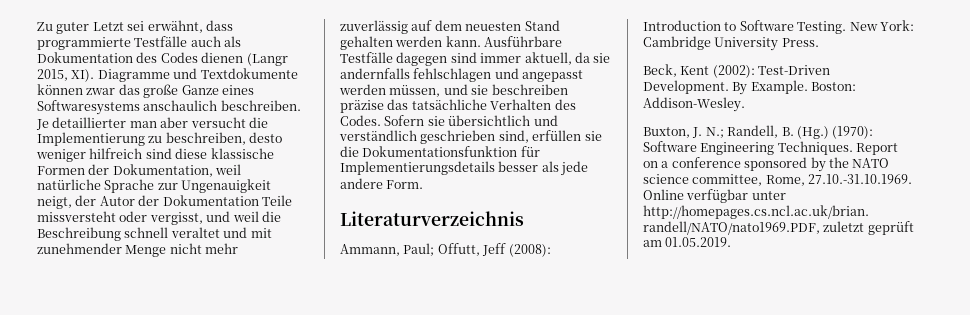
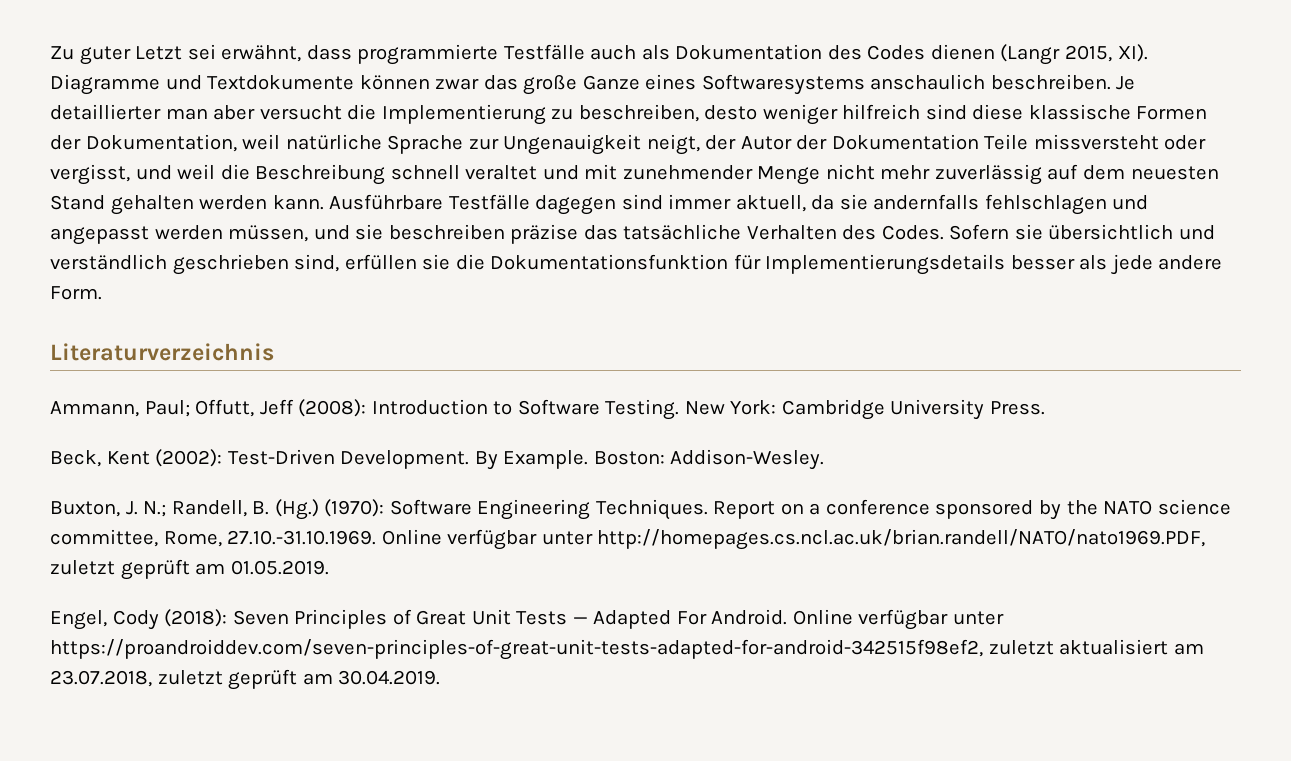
(732, 242) none -> [50,609,1005,630] [50,639,1204,660] [50,669,441,690] // Engel, Cody (2018): Seven Principles of Great Unit Tests — Adapted For Android. Online verfügbar unter https://proandroiddev.com/seven-principles-of-great-unit-tests-adapted-for-android-342515f98ef2, zuletzt aktualisiert am 23.07.2018, zuletzt geprüft am 30.04.2019.

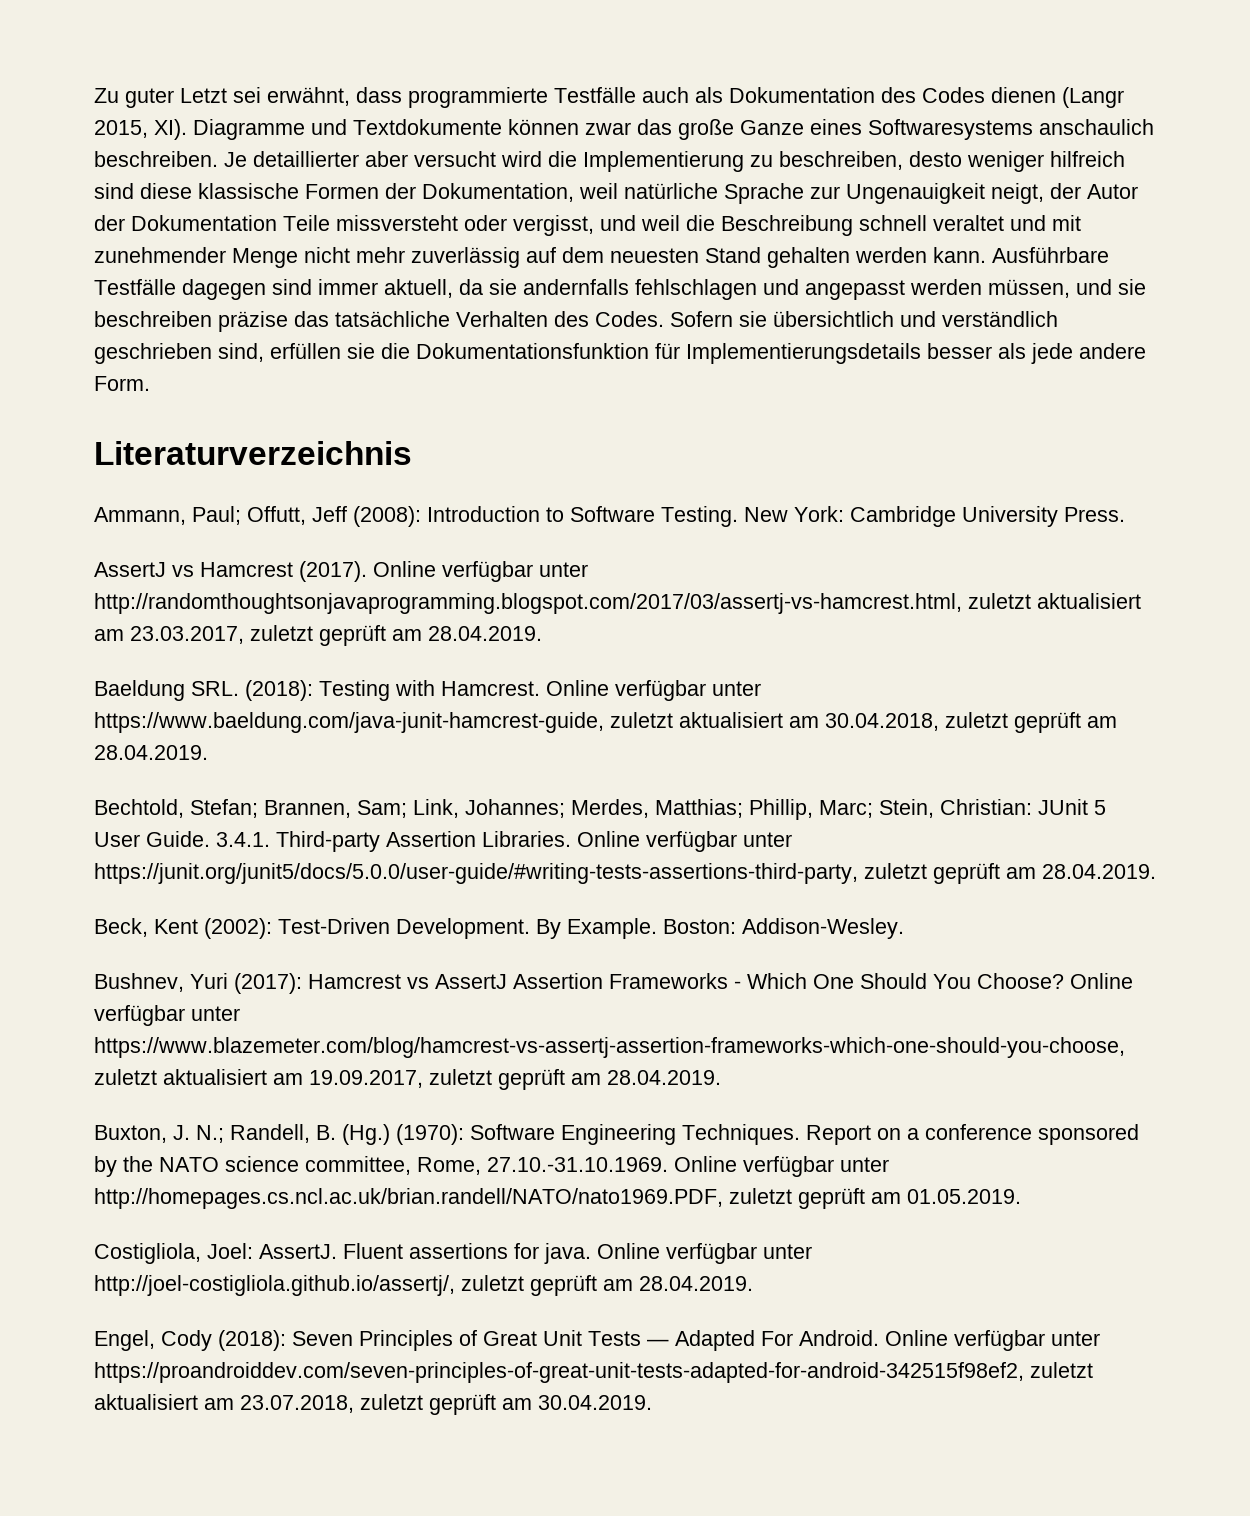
[165,108,208,120] man -> (359, 159) none
(342, 112) none -> [501,151,542,167] wird
(1045, 408) none -> [94,561,588,582] [94,593,1141,614] [94,625,542,646] [94,680,761,701] [94,712,1117,733] [94,745,208,760] [94,799,1106,820] [94,831,792,852] [94,863,1156,884] // AssertJ vs Hamcrest (2017). Online verfügbar unter http://randomthoughtsonjavaprogramming.blogspot.com/2017/03/assertj-vs-hamcrest.html, zuletzt aktualisiert am 23.03.2017, zuletzt geprüft am 28.04.2019. // Baeldung SRL. (2018): Testing with Hamcrest. Online verfügbar unter https://www.baeldung.com/java-junit-hamcrest-guide, zuletzt aktualisiert am 30.04.2018, zuletzt geprüft am 28.04.2019. // Bechtold, Stefan; Brannen, Sam; Link, Johannes; Merdes, Matthias; Phillip, Marc; Stein, Christian: JUnit 5 User Guide. 3.4.1. Third-party Assertion Libraries. Online verfügbar unter https://junit.org/junit5/docs/5.0.0/user-guide/#writing-tests-assertions-third-party, zuletzt geprüft am 28.04.2019.
(825, 459) none -> [94,973,1133,994] [94,1005,240,1026] [94,1037,1125,1058] [94,1069,721,1090] // Bushnev, Yuri (2017): Hamcrest vs AssertJ Assertion Frameworks - Which One Should You Choose? Online verfügbar unter https://www.blazemeter.com/blog/hamcrest-vs-assertj-assertion-frameworks-which-one-should-you-choose, zuletzt aktualisiert am 19.09.2017, zuletzt geprüft am 28.04.2019.
(329, 567) none -> [94,1243,812,1264] [94,1275,753,1296] // Costigliola, Joel: AssertJ. Fluent assertions for java. Online verfügbar unter http://joel-costigliola.github.io/assertj/, zuletzt geprüft am 28.04.2019.

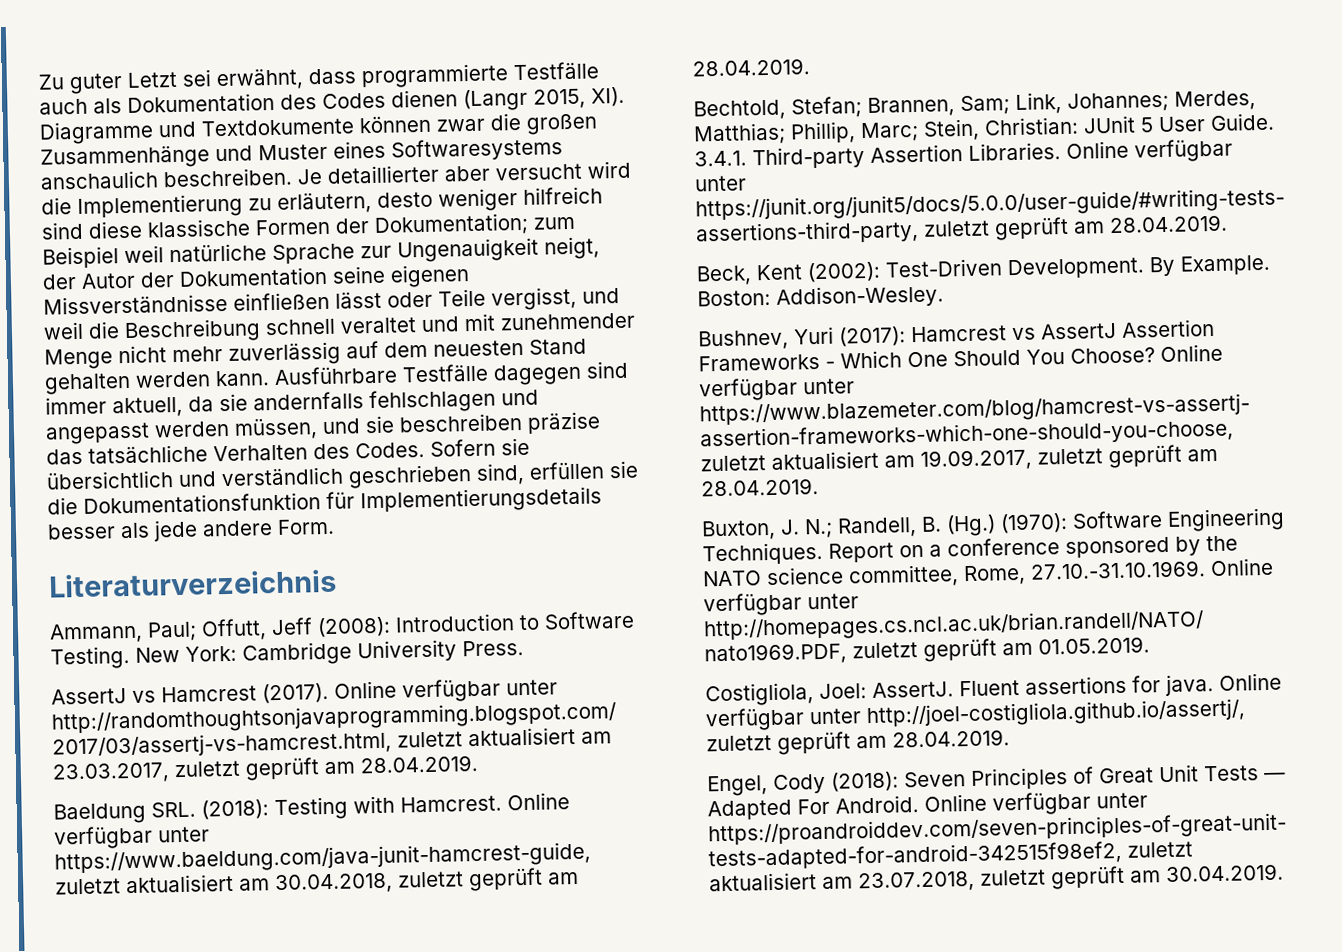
[637,119,804,140] das große Ganze -> [490,112,598,135] [40,143,328,170] die großen Zusammenhänge und Muster
[779,151,903,170] beschreiben, -> [277,192,372,214] erläutern,
[422,183,574,202] Dokumentation, -> [374,212,575,237] [42,246,119,269] Dokumentation; zum Beispiel
[283,215,507,231] Teile missversteht oder -> [332,264,470,288] [43,288,486,315] seine eigenen Missverständnisse einfließen lässt oder Teile

